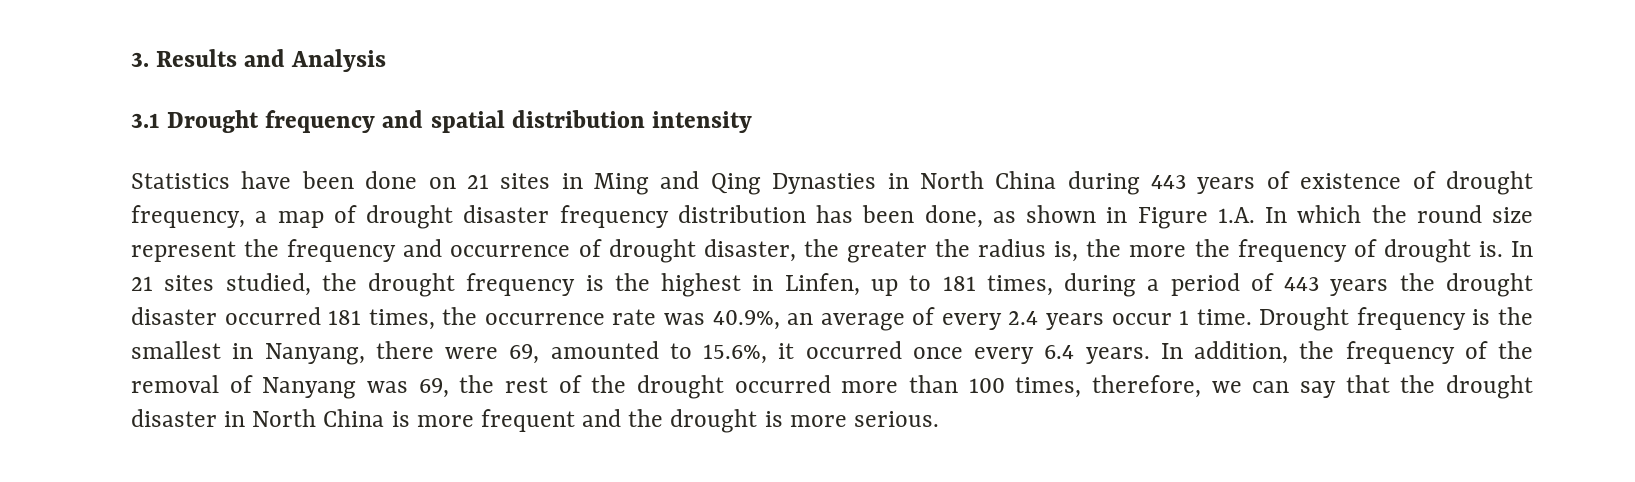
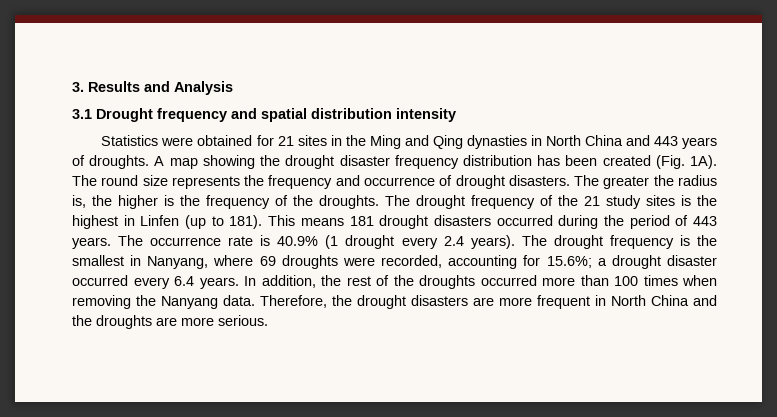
[241,171,456,189] have been done on -> [161,135,274,146] were obtained for
(583, 181) none -> [345,135,366,146] the
[772,171,1140,195] Dynasties in North China during -> [466,135,650,149] dynasties in North China and
[1300,171,1533,195] [131,205,357,228] existence of drought frequency, a map of -> [89,155,281,169] droughts. A map showing the
[924,205,1407,229] done, as shown in Figure 1.A. In which the -> [602,155,717,169] [72,175,97,186] created (Fig. 1A). The
[131,241,236,262] represent -> [171,176,240,189] represents
[703,239,839,262] disaster, the -> [508,175,600,186] disasters. The
[1129,239,1533,263] [131,273,1533,297] [131,307,1350,331] more the frequency of drought is. In 21 sites studied, the drought frequency is the highest in Linfen, up to 181 times, during a period of 443 years the drought disaster occurred 181 times, the occurrence rate was 40.9%, an average of every 2.4 years occur 1 time. Drought -> [118,195,717,209] [72,215,717,229] [72,235,603,249] higher is the frequency of the droughts. The drought frequency of the 21 study sites is the highest in Linfen (up to 181). This means 181 drought disasters occurred during the period of 443 years. The occurrence rate is 40.9% (1 drought every 2.4 years). The drought
[375,341,963,364] there were 69, amounted to 15.6%, it occurred once -> [213,255,717,269] [72,275,128,286] where 69 droughts were recorded, accounting for 15.6%; a drought disaster occurred
[1345,341,1533,364] [131,375,495,399] frequency of the removal of Nanyang was 69, the -> (341, 280) none
[637,375,725,399] drought -> [419,275,475,289] droughts
[1015,375,1534,399] [131,409,783,433] times, therefore, we can say that the drought disaster in North China is more frequent and the drought is -> [643,275,717,286] [72,295,717,309] [72,315,177,329] times when removing the Nanyang data. Therefore, the drought disasters are more frequent in North China and the droughts are

